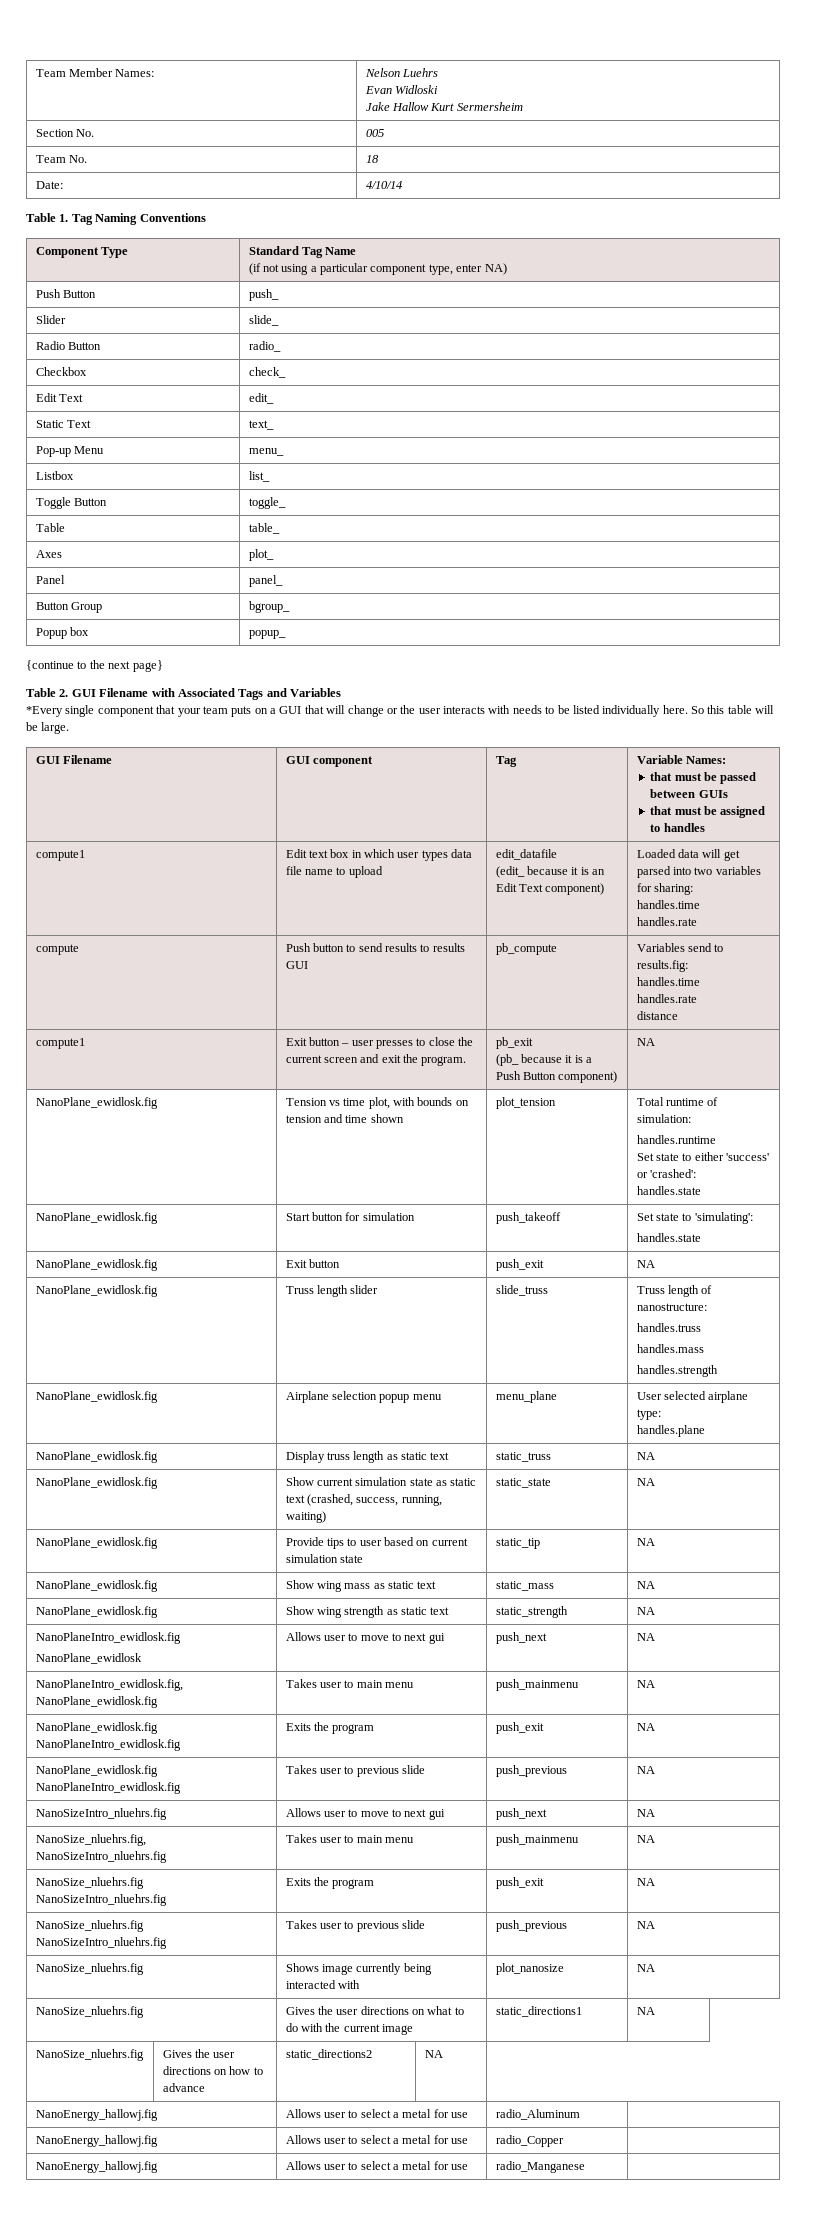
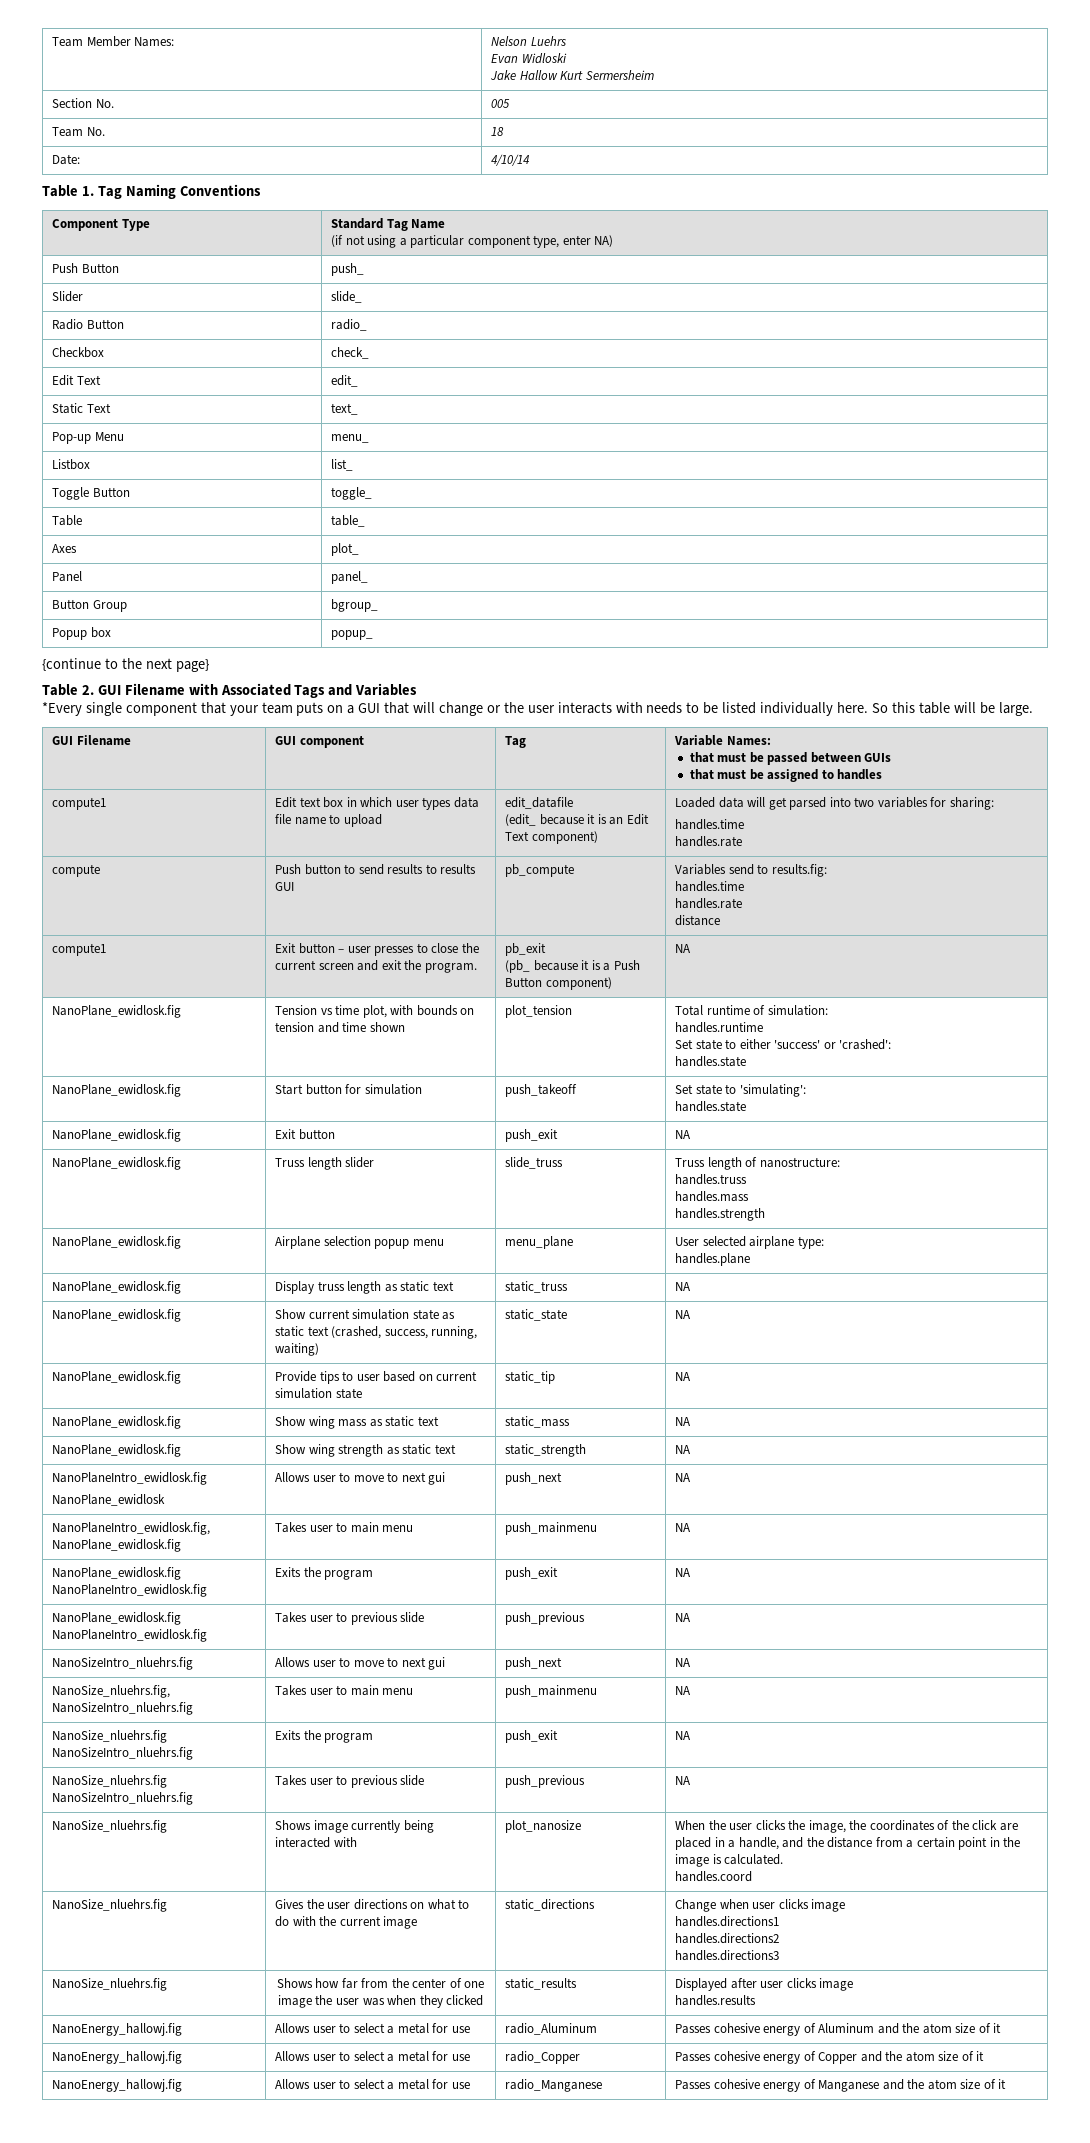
[636,1964,655,1972] NA -> [675,1820,1018,1833] [675,1837,1021,1850] [675,1854,784,1867] [675,1871,753,1882] When the user clicks the image, the coordinates of the click are placed in a handle, and the distance from a certain point in the image is calculated. // handles.coord
[495,2006,582,2017] [636,2007,655,2015] [35,2049,144,2061] [162,2049,236,2058] [162,2066,263,2075] [162,2083,205,2092] [285,2049,372,2060] [424,2050,443,2058] static_directions1 | NA // NanoSize_nluehrs.fig | Gives the user directions on how to advance | static_directions2 | NA -> [505,1899,596,1911] [675,1899,846,1912] [675,1916,780,1927] [675,1933,780,1944] [675,1950,780,1961] [52,1978,168,1991] [276,1978,485,1989] [277,1995,484,2008] [505,1978,578,1990] [675,1978,854,1991] [675,1995,757,2006] static_directions | Change when user clicks image // handles.directions1 // handles.directions2 // handles.directions3 // NanoSize_nluehrs.fig | Shows how far from the center of one image the user was when they clicked | static_results | Displayed after user clicks image // handles.results
(580, 2114) none -> [675,2023,1002,2036] Passes cohesive energy of Aluminum and the atom size of it
(564, 2141) none -> [675,2051,985,2064] Passes cohesive energy of Copper and the atom size of it
(585, 2167) none -> [675,2079,1007,2092] Passes cohesive energy of Manganese and the atom size of it

